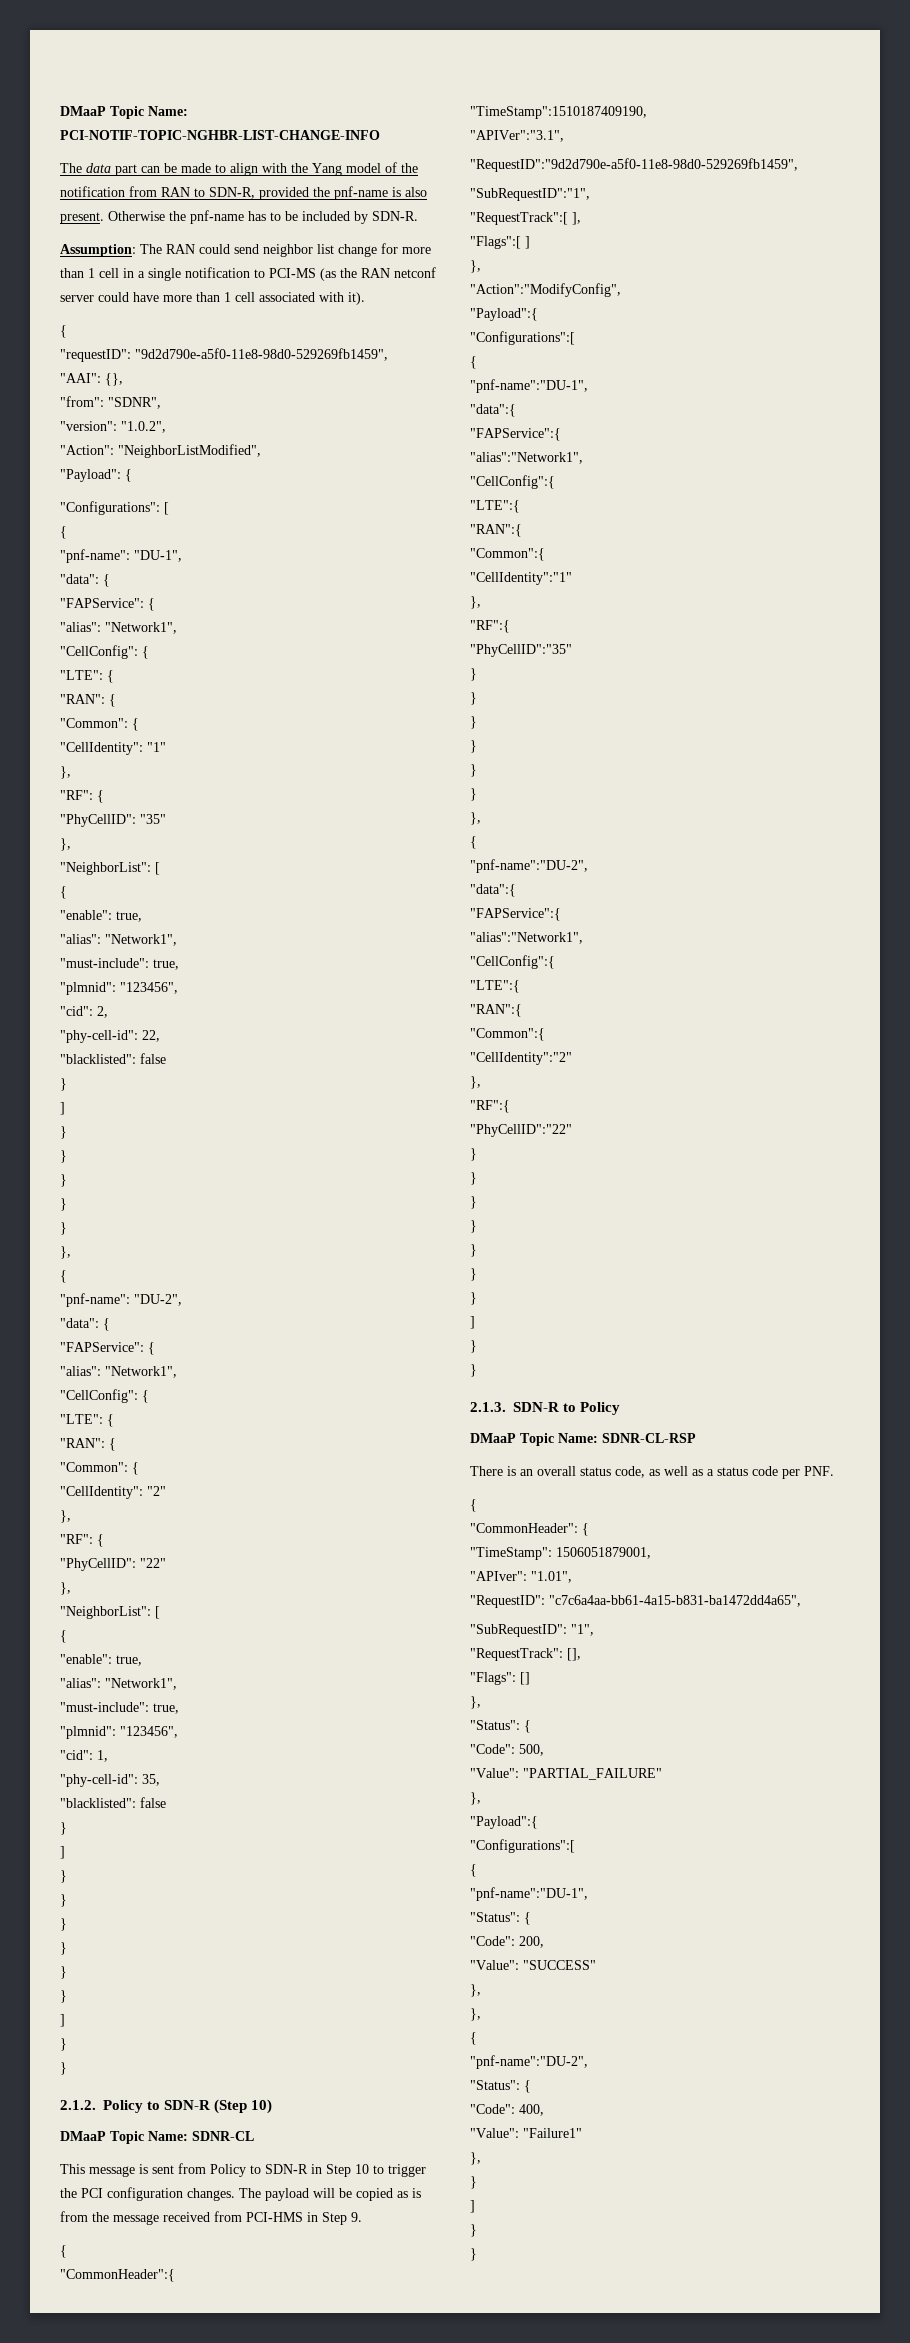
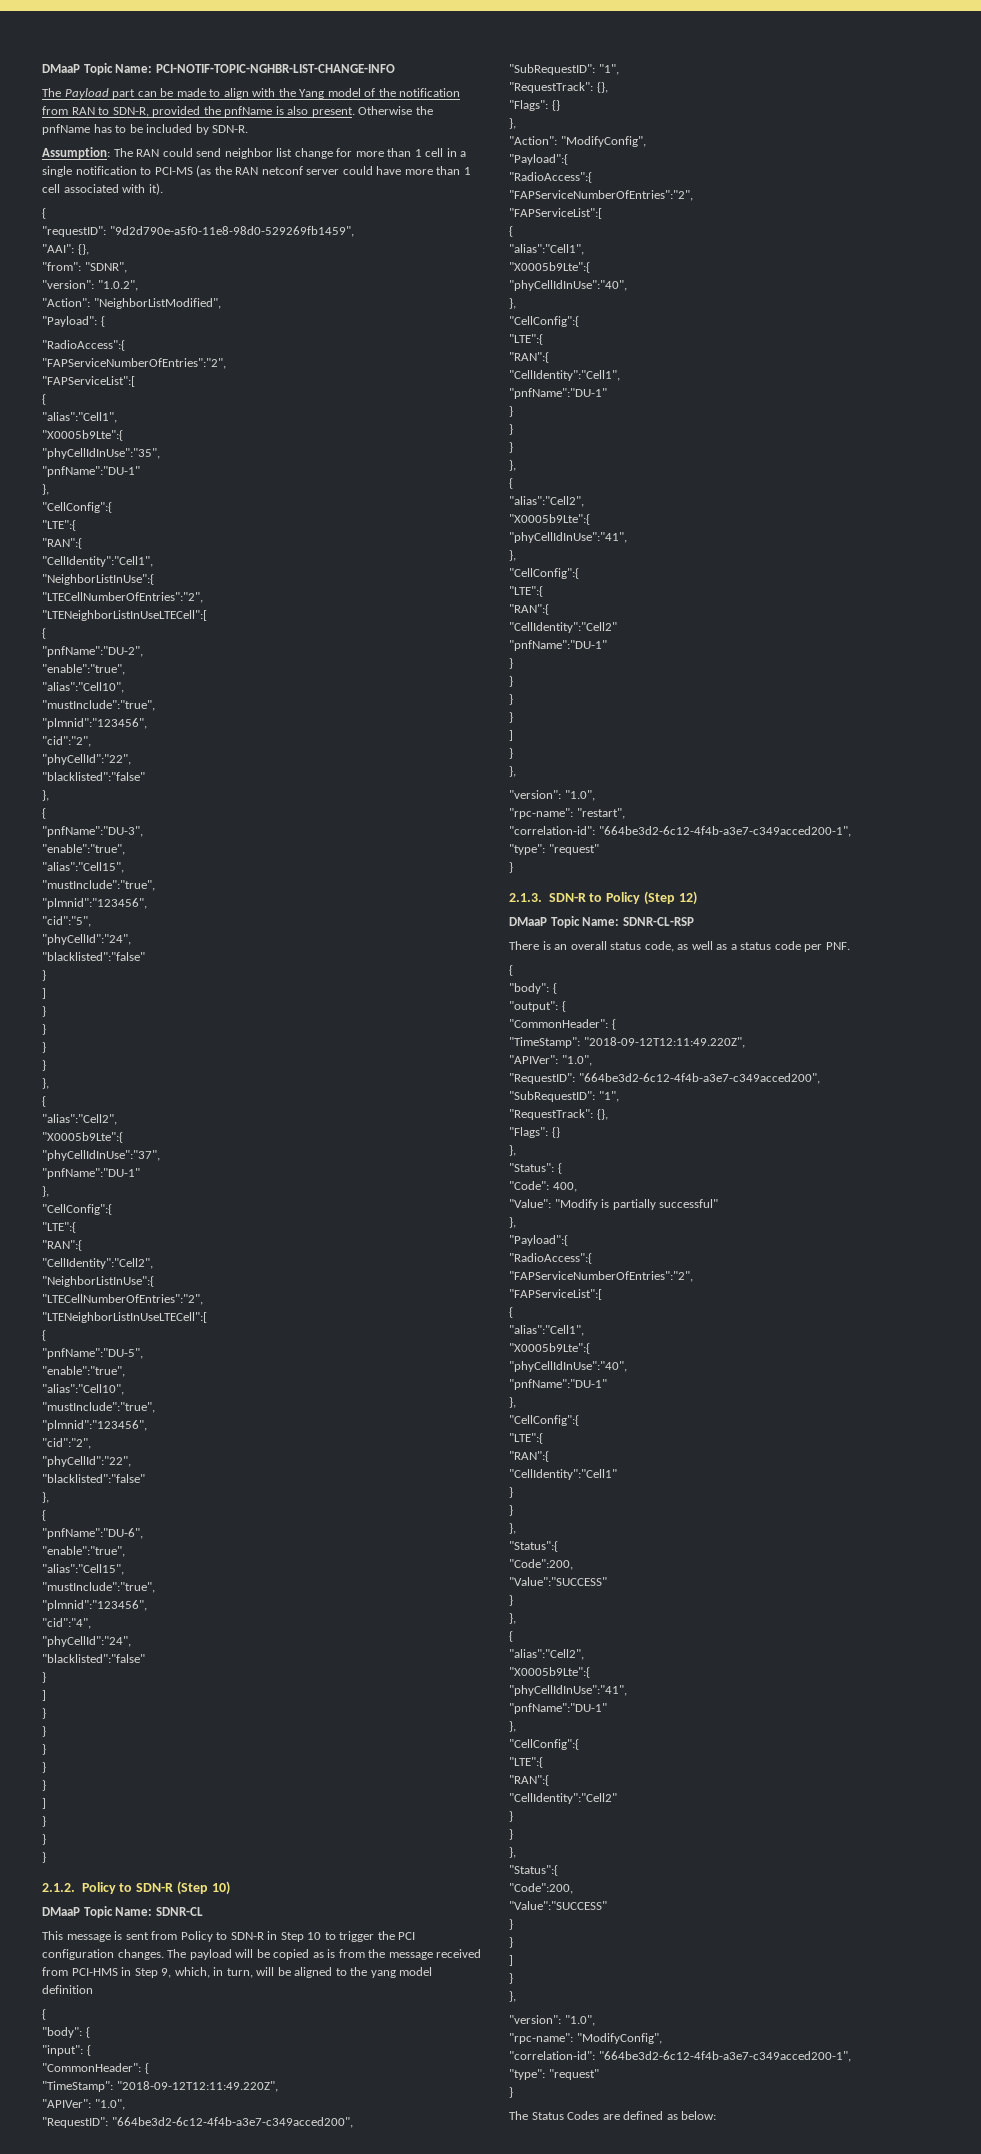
[86,163,111,173] data -> [64,88,109,99] Payload
[334,186,388,200] pnf-name -> [224,106,273,117] pnfName
[190,210,244,224] pnf-name -> [42,124,90,135] pnfName
[60,501,169,515] [60,526,67,539] [60,549,182,563] [60,574,110,587] [60,598,155,611] [60,622,177,634] [60,645,149,659] [60,670,114,683] [60,694,116,707] [60,718,139,731] [60,742,166,755] [60,766,71,779] [60,790,104,803] [60,814,166,827] [60,838,71,851] [60,862,160,875] [60,886,67,899] [60,910,142,922] [60,934,177,946] [60,958,179,970] [60,982,178,995] [60,1006,108,1018] [60,1030,160,1043] [60,1053,166,1064] [60,1078,67,1091] [60,1102,65,1115] [60,1126,67,1139] [60,1150,67,1163] [60,1174,67,1187] [60,1198,67,1211] [60,1222,67,1235] [60,1246,71,1259] [60,1270,67,1283] [60,1293,182,1307] [60,1318,110,1331] [60,1342,155,1355] [60,1366,177,1378] [60,1389,149,1403] [60,1414,114,1427] [60,1438,116,1451] [60,1462,139,1475] [60,1486,166,1499] [60,1510,71,1523] [60,1534,104,1547] [60,1558,166,1571] [60,1582,71,1595] [60,1606,160,1619] [60,1630,67,1643] [60,1654,142,1666] [60,1678,177,1690] [60,1702,179,1714] [60,1726,178,1739] [60,1750,108,1762] [60,1774,160,1787] [60,1797,166,1808] [60,1822,67,1835] [60,1846,65,1859] [60,1870,67,1883] [60,1894,67,1907] [60,1918,67,1931] [60,1942,67,1955] [60,1966,67,1979] [60,1990,67,2003] [60,2014,65,2027] "Configurations": [ // { // "pnf-name": "DU-1", // "data": { // "FAPService": { // "alias": "Network1", // "CellConfig": { // "LTE": { // "RAN": { // "Common": { // "CellIdentity": "1" // }, // "RF": { // "PhyCellID": "35" // }, // "NeighborList": [ // { // "enable": true, // "alias": "Network1", // "must-include": true, // "plmnid": "123456", // "cid": 2, // "phy-cell-id": 22, // "blacklisted": false // } // ] // } // } // } // } // } // }, // { // "pnf-name": "DU-2", // "data": { // "FAPService": { // "alias": "Network1", // "CellConfig": { // "LTE": { // "RAN": { // "Common": { // "CellIdentity": "2" // }, // "RF": { // "PhyCellID": "22" // }, // "NeighborList": [ // { // "enable": true, // "alias": "Network1", // "must-include": true, // "plmnid": "123456", // "cid": 1, // "phy-cell-id": 35, // "blacklisted": false // } // ] // } // } // } // } // } // } // ] -> [42,340,125,351] [42,358,226,369] [42,376,135,387] [42,394,46,405] [42,412,117,423] [42,430,123,441] [42,448,160,459] [42,466,140,477] [42,484,49,495] [42,502,112,513] [42,520,76,531] [42,538,82,549] [42,556,153,567] [42,574,154,585] [42,592,203,603] [42,610,207,621] [42,628,46,639] [42,646,143,657] [42,664,125,675] [42,682,124,693] [42,700,155,711] [42,718,147,729] [42,736,91,747] [42,754,131,765] [42,772,145,781] [42,790,49,801] [42,808,46,819] [42,826,143,837] [42,844,125,855] [42,862,124,873] [42,880,155,891] [42,898,147,909] [42,916,91,927] [42,934,131,945] [42,952,145,961] [42,970,46,981] [42,988,46,999] [42,1006,46,1017] [42,1024,46,1035] [42,1042,46,1053] [42,1060,46,1071] [42,1078,49,1089] [42,1096,46,1107] [42,1114,117,1125] [42,1132,123,1143] [42,1150,160,1161] [42,1168,140,1179] [42,1186,49,1197] [42,1204,112,1215] [42,1222,76,1233] [42,1240,82,1251] [42,1258,153,1269] [42,1276,154,1287] [42,1294,203,1305] [42,1312,207,1323] [42,1330,46,1341] [42,1348,143,1359] [42,1366,125,1377] [42,1384,124,1395] [42,1402,155,1413] [42,1420,147,1431] [42,1438,91,1449] [42,1456,131,1467] [42,1474,145,1483] [42,1492,49,1503] [42,1510,46,1521] [42,1528,143,1539] [42,1546,125,1557] [42,1564,124,1575] [42,1582,155,1593] [42,1600,147,1611] [42,1618,91,1629] [42,1636,131,1647] [42,1654,145,1663] [42,1672,46,1683] [42,1690,46,1701] [42,1708,46,1719] [42,1726,46,1737] [42,1744,46,1755] [42,1762,46,1773] [42,1780,46,1791] [42,1798,46,1809] [42,1816,46,1827] "RadioAccess":{ // "FAPServiceNumberOfEntries":"2", // "FAPServiceList":[ // { // "alias":"Cell1", // "X0005b9Lte":{ // "phyCellIdInUse":"35", // "pnfName":"DU-1" // }, // "CellConfig":{ // "LTE":{ // "RAN":{ // "CellIdentity":"Cell1", // "NeighborListInUse":{ // "LTECellNumberOfEntries":"2", // "LTENeighborListInUseLTECell":[ // { // "pnfName":"DU-2", // "enable":"true", // "alias":"Cell10", // "mustInclude":"true", // "plmnid":"123456", // "cid":"2", // "phyCellId":"22", // "blacklisted":"false" // }, // { // "pnfName":"DU-3", // "enable":"true", // "alias":"Cell15", // "mustInclude":"true", // "plmnid":"123456", // "cid":"5", // "phyCellId":"24", // "blacklisted":"false" // } // ] // } // } // } // } // }, // { // "alias":"Cell2", // "X0005b9Lte":{ // "phyCellIdInUse":"37", // "pnfName":"DU-1" // }, // "CellConfig":{ // "LTE":{ // "RAN":{ // "CellIdentity":"Cell2", // "NeighborListInUse":{ // "LTECellNumberOfEntries":"2", // "LTENeighborListInUseLTECell":[ // { // "pnfName":"DU-5", // "enable":"true", // "alias":"Cell10", // "mustInclude":"true", // "plmnid":"123456", // "cid":"2", // "phyCellId":"22", // "blacklisted":"false" // }, // { // "pnfName":"DU-6", // "enable":"true", // "alias":"Cell15", // "mustInclude":"true", // "plmnid":"123456", // "cid":"4", // "phyCellId":"24", // "blacklisted":"false" // } // ] // } // } // } // } // } // ] // }
[351,2212,362,2222] [60,2245,67,2258] [60,2269,175,2282] [470,106,647,119] [470,130,564,142] [470,158,798,172] [470,188,590,201] [470,212,581,225] [470,236,530,249] [470,260,481,273] [470,283,621,297] [470,308,538,321] [470,331,575,345] [470,356,477,369] [470,379,588,393] [470,404,516,417] [470,428,561,441] [470,452,583,464] [470,475,555,489] [470,500,520,513] [470,524,522,537] [470,548,545,561] [470,572,572,585] [470,596,481,609] [470,620,510,633] [470,644,572,657] [470,668,477,681] [470,692,477,705] [470,716,477,729] [470,740,477,753] [470,764,477,777] [470,788,477,801] [470,812,481,825] [470,836,477,849] [470,859,588,873] [470,884,516,897] [470,908,561,921] [470,932,583,944] [470,955,555,969] [470,980,520,993] [470,1004,522,1017] [470,1028,545,1041] [470,1052,572,1065] [470,1076,481,1089] [470,1100,510,1113] [470,1124,572,1137] [470,1148,477,1161] [470,1172,477,1185] [470,1196,477,1209] [470,1220,477,1233] [470,1244,477,1257] [470,1268,477,1281] [470,1292,477,1305] [470,1316,475,1329] [470,1340,477,1353] 9. // { // "CommonHeader":{ // "TimeStamp":1510187409190, // "APIVer":"3.1", // "RequestID":"9d2d790e-a5f0-11e8-98d0-529269fb1459", // "SubRequestID":"1", // "RequestTrack":[ ], // "Flags":[ ] // }, // "Action":"ModifyConfig", // "Payload":{ // "Configurations":[ // { // "pnf-name":"DU-1", // "data":{ // "FAPService":{ // "alias":"Network1", // "CellConfig":{ // "LTE":{ // "RAN":{ // "Common":{ // "CellIdentity":"1" // }, // "RF":{ // "PhyCellID":"35" // } // } // } // } // } // } // }, // { // "pnf-name":"DU-2", // "data":{ // "FAPService":{ // "alias":"Network1", // "CellConfig":{ // "LTE":{ // "RAN":{ // "Common":{ // "CellIdentity":"2" // }, // "RF":{ // "PhyCellID":"22" // } // } // } // } // } // } // } // ] // } -> [161,1967,433,1978] [42,1985,93,1994] [42,2009,46,2020] [42,2027,90,2038] [42,2045,91,2056] [42,2063,149,2074] [42,2081,278,2092] [42,2099,125,2110] [42,2117,353,2128] [509,64,619,75] [509,82,608,93] [509,100,560,111] [509,118,516,129] [509,136,646,147] [509,154,568,165] [509,172,592,183] [509,190,693,201] [509,208,602,219] [509,226,513,237] [509,244,584,255] [509,262,590,273] [509,280,627,291] [509,298,516,309] [509,316,579,327] [509,334,543,345] [509,352,549,363] [509,370,620,381] [509,388,607,399] [509,406,513,417] [509,424,513,435] [509,442,513,453] [509,460,516,471] [509,478,513,489] [509,496,584,507] [509,514,590,525] [509,532,627,543] [509,550,516,561] [509,568,579,579] [509,586,543,597] [509,604,549,615] [509,622,617,633] [509,640,607,651] [509,658,513,669] [509,676,513,687] [509,694,513,705] [509,712,513,723] [509,730,513,741] [509,748,513,759] [509,766,516,777] [509,790,595,801] [509,808,625,819] [509,826,851,837] [509,844,599,855] 9, which, in turn, will be aligned to the yang model definition // { // "body": { // "input": { // "CommonHeader": { // "TimeStamp": "2018-09-12T12:11:49.220Z", // "APIVer": "1.0", // "RequestID": "664be3d2-6c12-4f4b-a3e7-c349acced200", // "SubRequestID": "1", // "RequestTrack": {}, // "Flags": {} // }, // "Action": "ModifyConfig", // "Payload":{ // "RadioAccess":{ // "FAPServiceNumberOfEntries":"2", // "FAPServiceList":[ // { // "alias":"Cell1", // "X0005b9Lte":{ // "phyCellIdInUse":"40", // }, // "CellConfig":{ // "LTE":{ // "RAN":{ // "CellIdentity":"Cell1", // "pnfName":"DU-1" // } // } // } // }, // { // "alias":"Cell2", // "X0005b9Lte":{ // "phyCellIdInUse":"41", // }, // "CellConfig":{ // "LTE":{ // "RAN":{ // "CellIdentity":"Cell2" // "pnfName":"DU-1" // } // } // } // } // ] // } // }, // "version": "1.0", // "rpc-name": "restart", // "correlation-id": "664be3d2-6c12-4f4b-a3e7-c349acced200-1", // "type": "request"
(621, 1408) none -> [643,891,697,905] (Step 12)
[470,1523,589,1536] [470,1547,651,1560] [470,1571,572,1583] [470,1595,801,1608] [470,1624,594,1637] [470,1648,581,1661] [470,1672,530,1685] // "CommonHeader": { // "TimeStamp": 1506051879001, // "APIver": "1.01", // "RequestID": "c7c6a4aa-bb61-4a15-b831-ba1472dd4a65", // "SubRequestID": "1", // "RequestTrack": [], // "Flags": [] -> [509,983,557,994] [509,1001,566,1012] [509,1019,616,1030] [509,1037,745,1048] [509,1055,592,1066] [509,1073,820,1084] [509,1091,619,1102] [509,1109,608,1120] [509,1127,560,1138] // "body": { // "output": { // "CommonHeader": { // "TimeStamp": "2018-09-12T12:11:49.220Z", // "APIVer": "1.0", // "RequestID": "664be3d2-6c12-4f4b-a3e7-c349acced200", // "SubRequestID": "1", // "RequestTrack": {}, // "Flags": {}
[519,1744,544,1756] [470,1768,662,1780] [470,1792,481,1805] [470,1816,538,1829] [470,1839,575,1853] [470,1864,477,1877] [470,1887,588,1901] [470,1912,531,1925] [470,1936,544,1948] [470,1960,596,1970] [470,1984,481,1997] [470,2008,481,2021] [470,2032,477,2045] [470,2055,588,2069] [470,2080,531,2093] [470,2104,544,2116] [470,2128,582,2138] [470,2152,481,2165] [470,2176,477,2189] [470,2200,475,2213] [470,2224,477,2237] [470,2248,477,2261] 500, // "Value": "PARTIAL_FAILURE" // }, // "Payload":{ // "Configurations":[ // { // "pnf-name":"DU-1", // "Status": { // "Code": 200, // "Value": "SUCCESS" // }, // }, // { // "pnf-name":"DU-2", // "Status": { // "Code": 400, // "Value": "Failure1" // }, // } // ] // } // } -> [552,1182,577,1192] [509,1199,719,1210] [509,1217,516,1228] [509,1235,568,1246] [509,1253,592,1264] [509,1271,693,1282] [509,1289,602,1300] [509,1307,513,1318] [509,1325,584,1336] [509,1343,590,1354] [509,1361,627,1372] [509,1379,607,1390] [509,1397,516,1408] [509,1415,579,1426] [509,1433,543,1444] [509,1451,549,1462] [509,1469,617,1480] [509,1487,513,1498] [509,1505,513,1516] [509,1523,516,1534] [509,1541,558,1552] [509,1559,573,1570] [509,1577,607,1586] [509,1595,513,1606] [509,1613,516,1624] [509,1631,513,1642] [509,1649,584,1660] [509,1667,590,1678] [509,1685,627,1696] [509,1703,607,1714] [509,1721,516,1732] [509,1739,579,1750] [509,1757,543,1768] [509,1775,549,1786] [509,1793,617,1804] [509,1811,513,1822] [509,1829,513,1840] [509,1847,516,1858] [509,1865,558,1876] [509,1883,573,1894] [509,1901,607,1910] [509,1919,513,1930] [509,1937,513,1948] [509,1955,513,1966] [509,1973,513,1984] [509,1991,516,2002] [509,2015,595,2026] [509,2033,662,2044] [509,2051,851,2062] [509,2069,599,2080] [509,2087,513,2098] [509,2111,717,2120] 400, // "Value": "Modify is partially successful" // }, // "Payload":{ // "RadioAccess":{ // "FAPServiceNumberOfEntries":"2", // "FAPServiceList":[ // { // "alias":"Cell1", // "X0005b9Lte":{ // "phyCellIdInUse":"40", // "pnfName":"DU-1" // }, // "CellConfig":{ // "LTE":{ // "RAN":{ // "CellIdentity":"Cell1" // } // } // }, // "Status":{ // "Code":200, // "Value":"SUCCESS" // } // }, // { // "alias":"Cell2", // "X0005b9Lte":{ // "phyCellIdInUse":"41", // "pnfName":"DU-1" // }, // "CellConfig":{ // "LTE":{ // "RAN":{ // "CellIdentity":"Cell2" // } // } // }, // "Status":{ // "Code":200, // "Value":"SUCCESS" // } // } // ] // } // }, // "version": "1.0", // "rpc-name": "ModifyConfig", // "correlation-id": "664be3d2-6c12-4f4b-a3e7-c349acced200-1", // "type": "request" // } // The Status Codes are defined as below:

